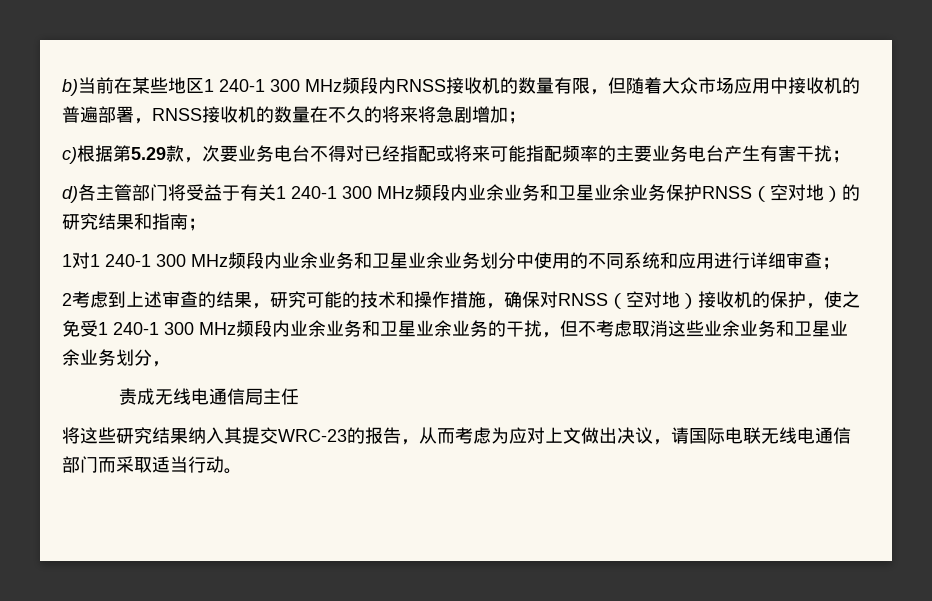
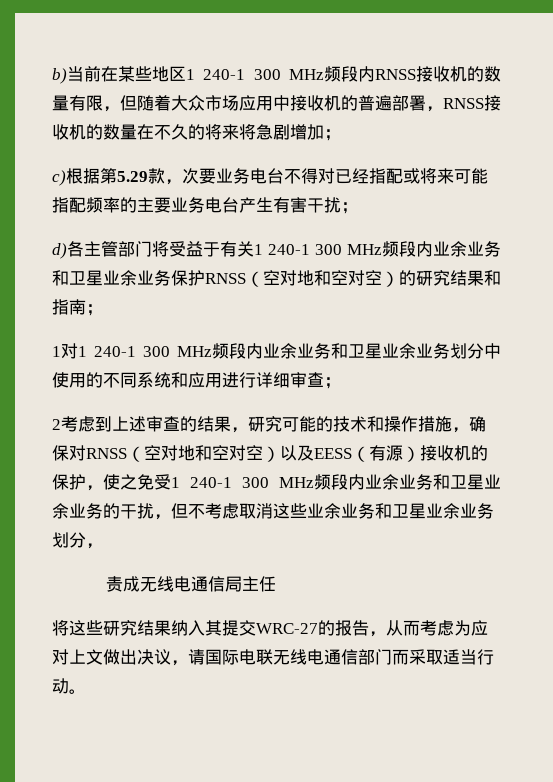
(824, 192) none -> [314,270,382,286] 和空对空
(680, 299) none -> [195,445,403,462] 和空对空）以及EESS（有源
[278,429,347,442] WRC-23 -> [256,623,318,634] WRC-27

